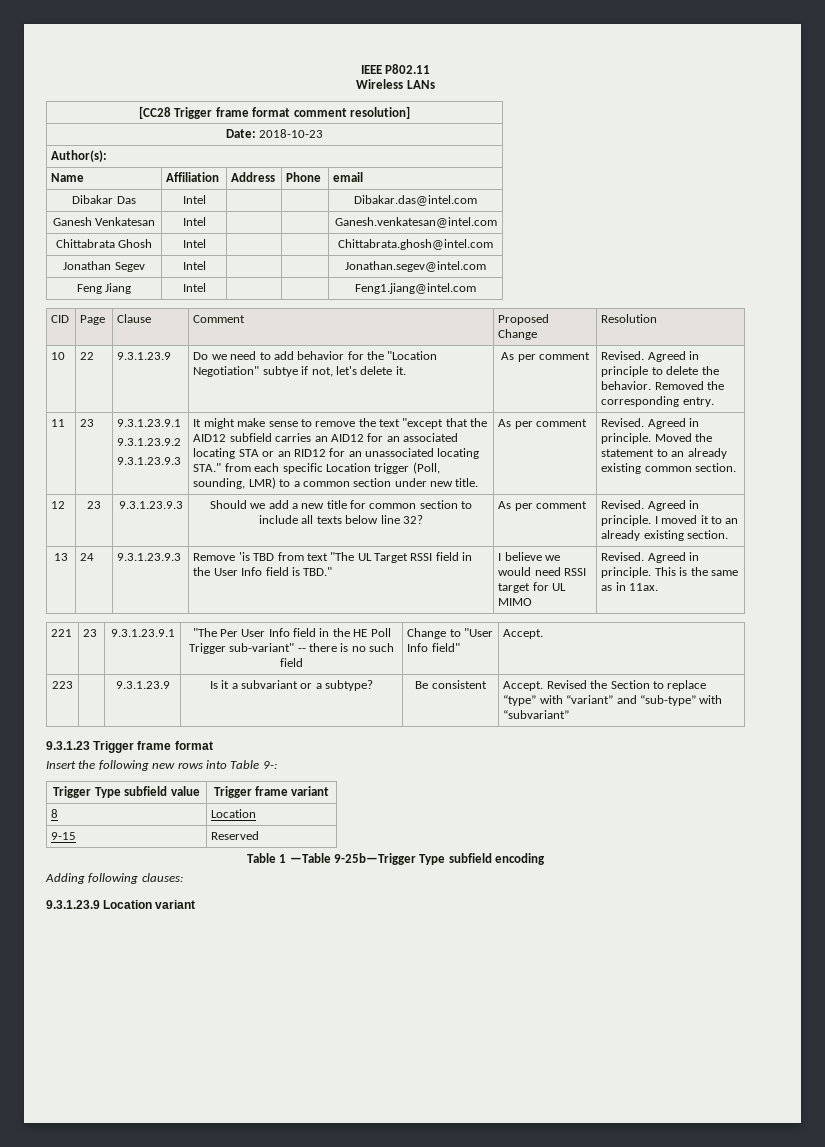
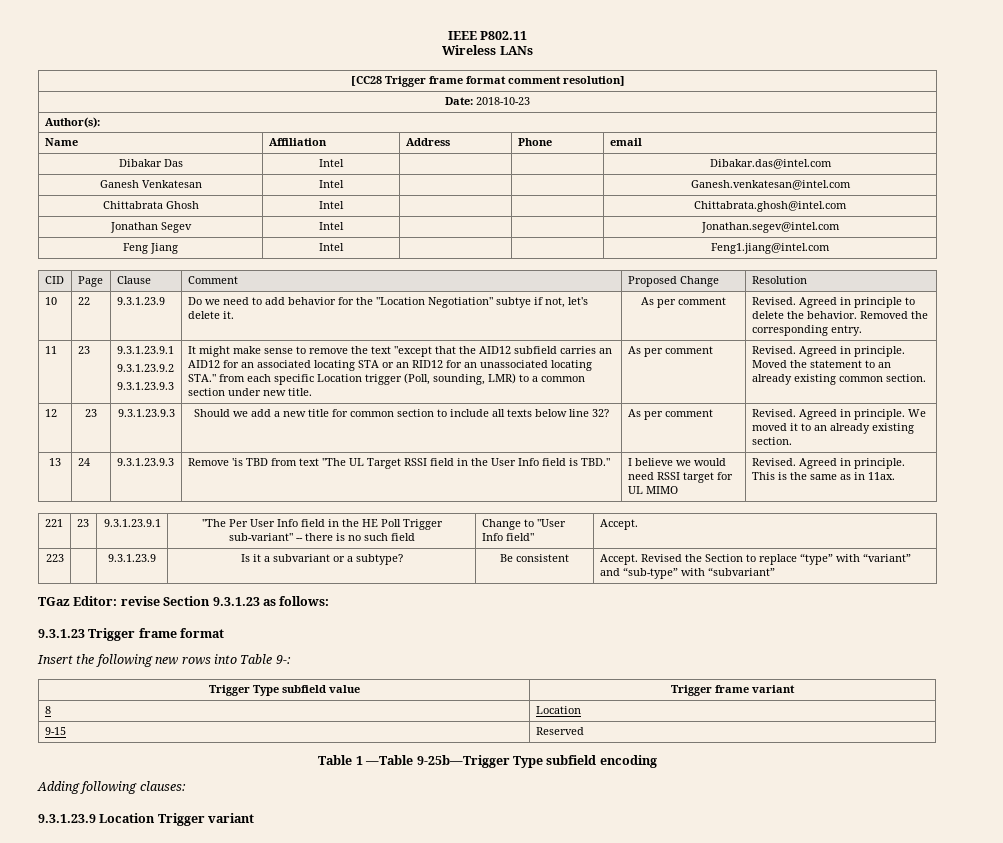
[654,516,658,524] I -> [907,409,926,417] We
(570, 714) none -> [38,596,330,606] // TGaz Editor: revise Section 9.3.1.23 as follows:
(153, 904) none -> [157,813,205,826] Trigger

